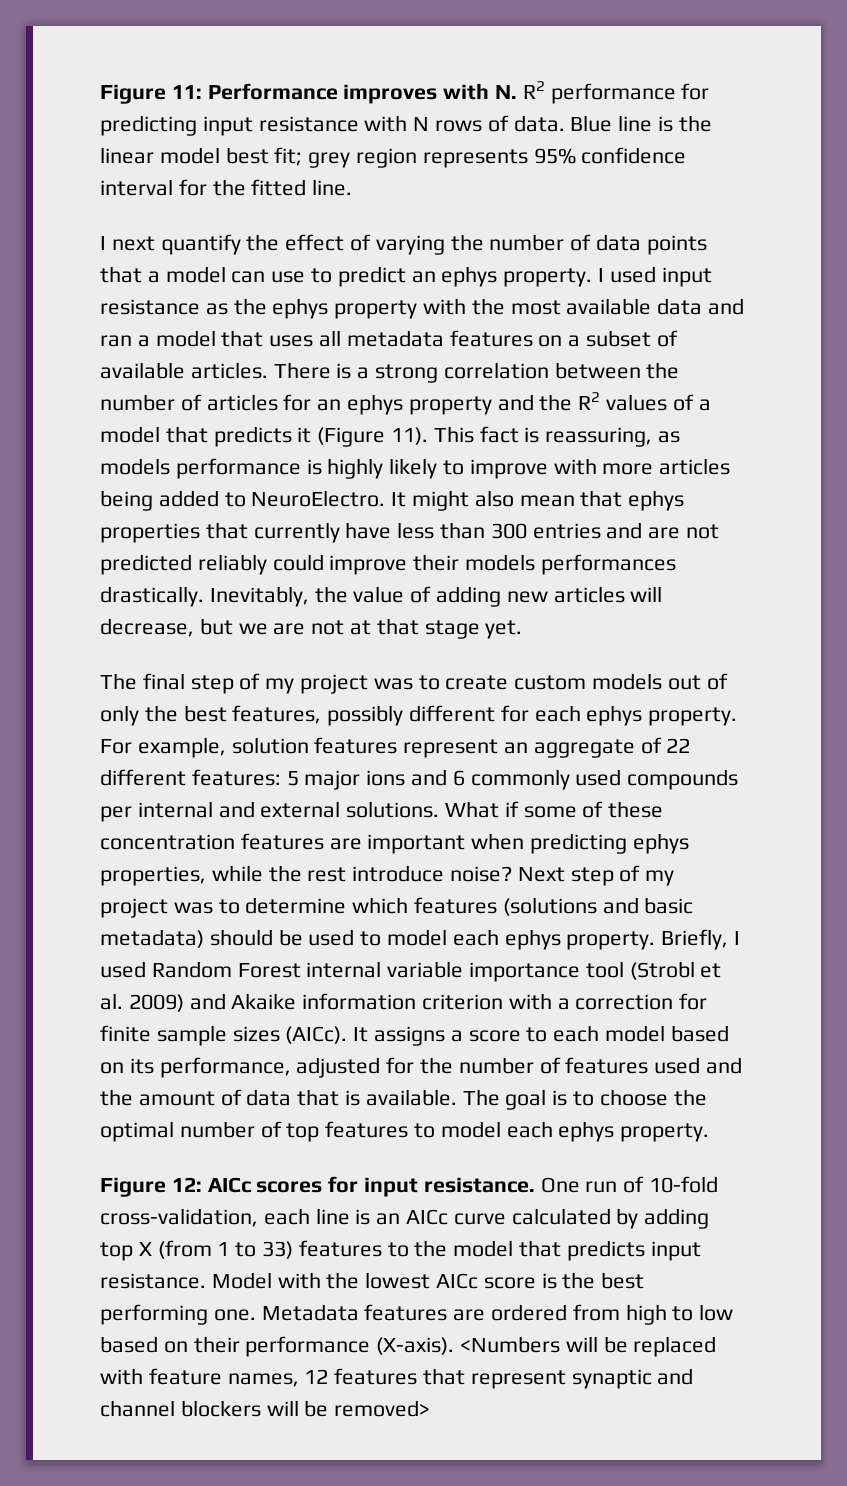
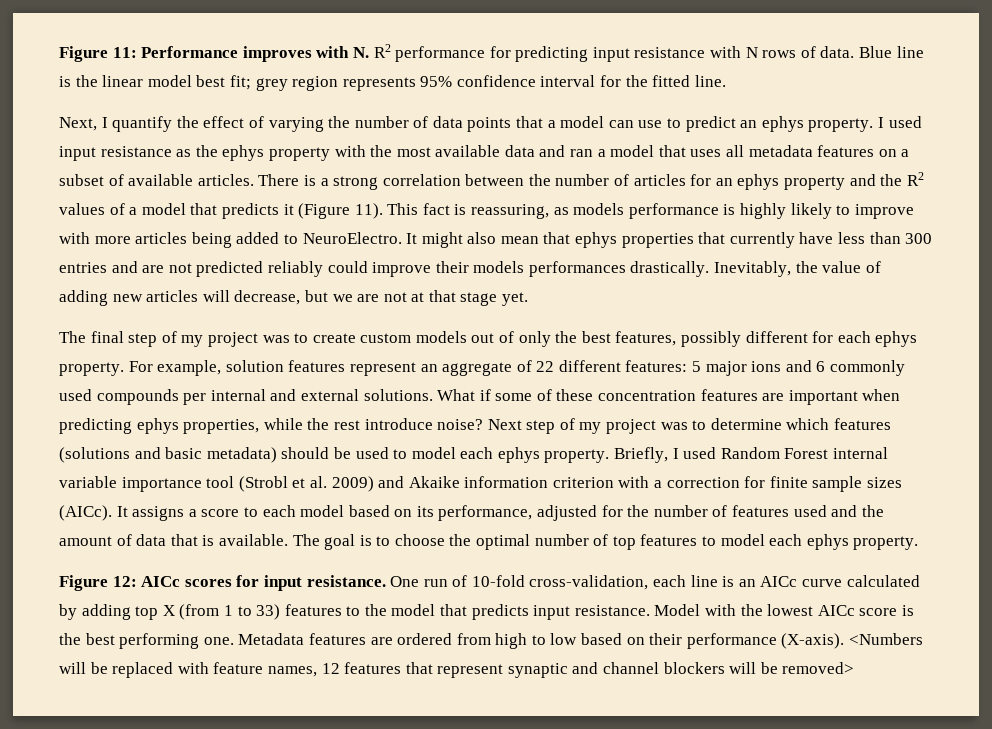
[100,236,155,251] I next -> [59,117,108,131] Next, I

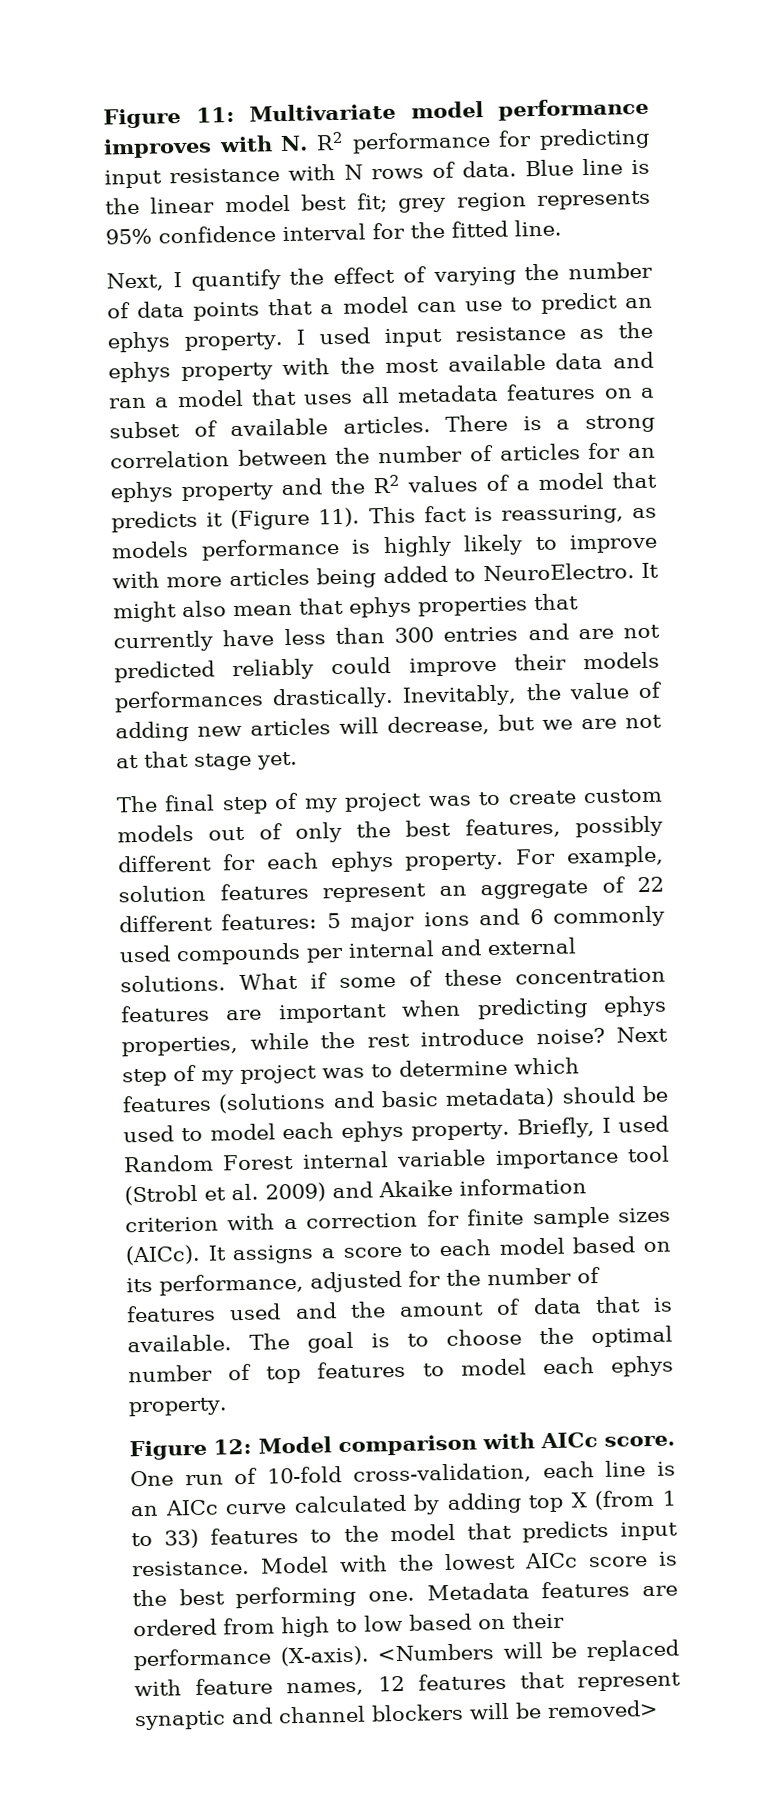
[141,46,239,58] Performance -> [249,97,649,122] Multivariate model performance
[141,575,386,591] AICc scores for input resistance. -> [258,1432,675,1457] Model comparison with AICc score.

